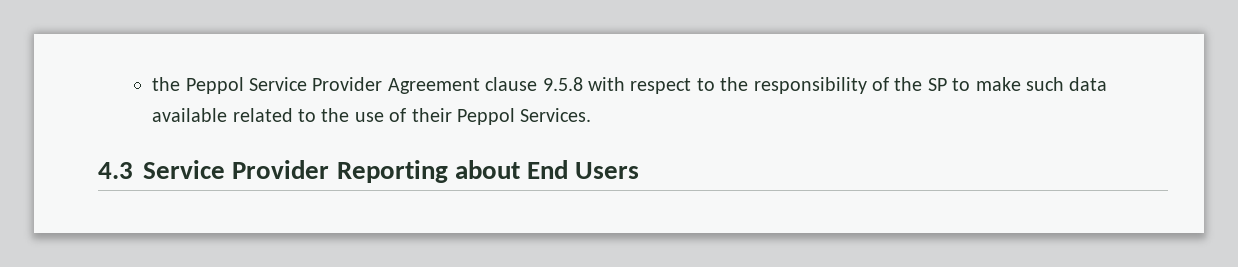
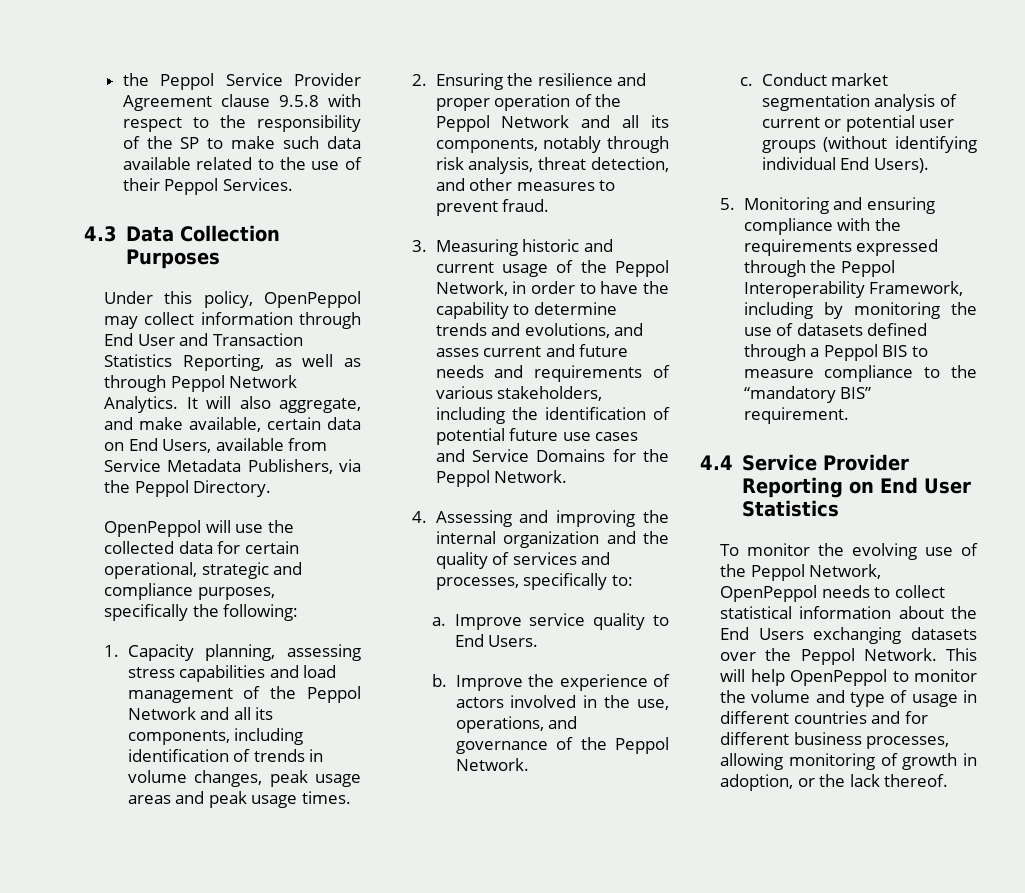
[143,160,640,183] Service Provider Reporting about End Users -> [125,225,280,242] [125,249,220,269] [104,291,361,308] [104,312,361,329] [104,333,303,346] [104,354,361,371] [104,375,298,392] [104,396,361,413] [104,417,361,432] [104,438,328,453] [104,459,362,474] [104,480,272,497] [104,520,294,537] [104,541,299,554] [104,562,303,579] [104,583,275,600] [104,604,299,621] [104,644,361,661] [127,665,337,682] [127,686,361,703] [127,707,274,720] [127,728,304,745] [127,749,324,762] [127,770,361,787] [127,791,351,808] [412,73,647,90] [435,94,622,111] [435,115,669,132] [435,136,669,153] [435,157,669,174] [435,178,616,191] [435,199,550,216] [412,239,613,256] [435,260,669,277] [435,281,669,296] [435,302,617,319] [435,323,644,338] [435,344,629,357] [435,365,670,382] [435,386,603,401] [435,407,670,424] [435,428,639,445] [435,449,669,462] [435,470,568,487] [412,510,669,527] [435,531,669,548] [435,552,611,569] [435,573,633,590] [432,613,669,630] [454,634,539,647] [432,674,670,691] [455,695,669,710] [455,716,578,733] [455,737,669,754] [455,758,529,771] [740,73,889,86] [761,94,957,111] [761,115,955,132] [761,136,977,153] [761,157,929,173] [720,197,935,214] [743,218,901,235] [743,239,939,256] [743,260,895,277] [743,281,964,298] [743,302,977,319] [743,323,928,336] [743,344,928,361] [743,365,977,382] [743,386,872,403] [743,407,849,424] [700,454,909,471] [741,477,971,498] [741,500,839,517] [720,543,978,560] [720,564,882,581] [720,585,945,602] [720,606,977,619] [720,627,977,644] [720,648,977,665] [720,669,977,686] [720,690,977,707] [720,711,928,724] [720,732,950,749] [720,753,977,770] [720,774,949,791] Data Collection Purposes // Under this policy, OpenPeppol may collect information through End User and Transaction Statistics Reporting, as well as through Peppol Network Analytics. It will also aggregate, and make available, certain data on End Users, available from Service Metadata Publishers, via the Peppol Directory. // OpenPeppol will use the collected data for certain operational, strategic and compliance purposes, specifically the following: // 1. Capacity planning, assessing stress capabilities and load management of the Peppol Network and all its components, including identification of trends in volume changes, peak usage areas and peak usage times. // 2. Ensuring the resilience and proper operation of the Peppol Network and all its components, notably through risk analysis, threat detection, and other measures to prevent fraud. // 3. Measuring historic and current usage of the Peppol Network, in order to have the capability to determine trends and evolutions, and asses current and future needs and requirements of various stakeholders, including the identification of potential future use cases and Service Domains for the Peppol Network. // 4. Assessing and improving the internal organization and the quality of services and processes, specifically to: // a. Improve service quality to End Users. // b. Improve the experience of actors involved in the use, operations, and governance of the Peppol Network. // c. Conduct market segmentation analysis of current or potential user groups (without identifying individual End Users). // 5. Monitoring and ensuring compliance with the requirements expressed through the Peppol Interoperability Framework, including by monitoring the use of datasets defined through a Peppol BIS to measure compliance to the “mandatory BIS” requirement. // 4.4 Service Provider Reporting on End User Statistics // To monitor the evolving use of the Peppol Network, OpenPeppol needs to collect statistical information about the End Users exchanging datasets over the Peppol Network. This will help OpenPeppol to monitor the volume and type of usage in different countries and for different business processes, allowing monitoring of growth in adoption, or the lack thereof.

